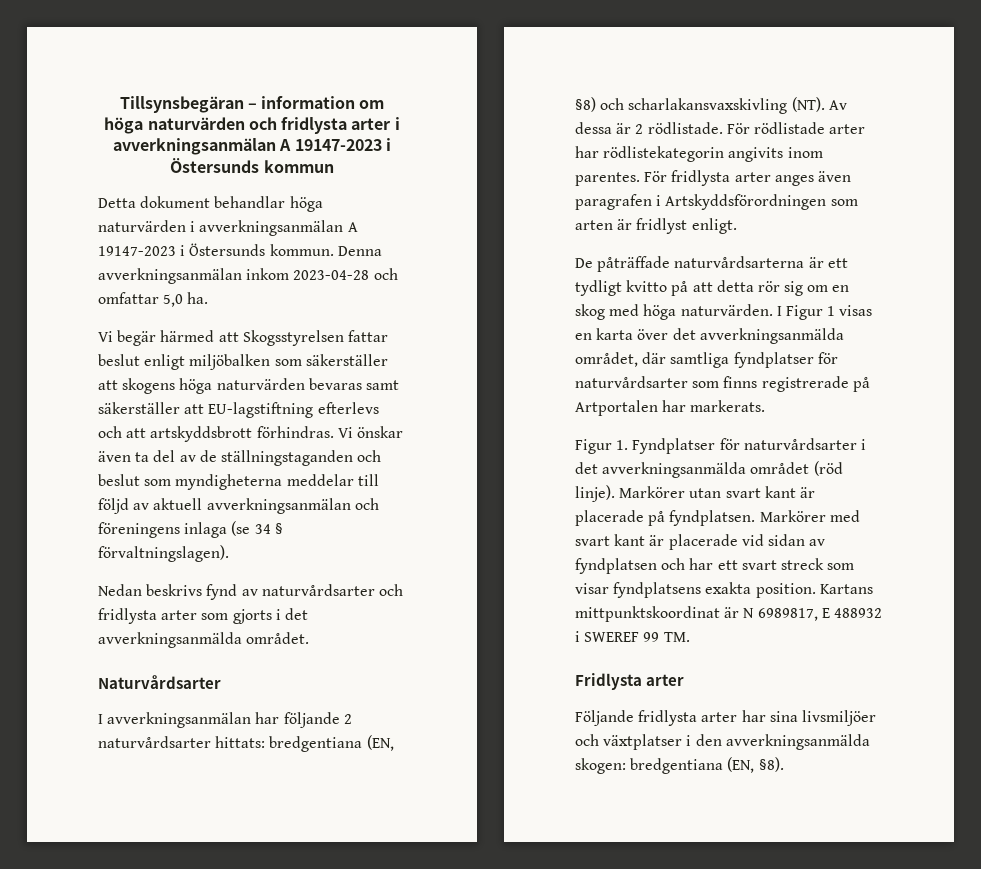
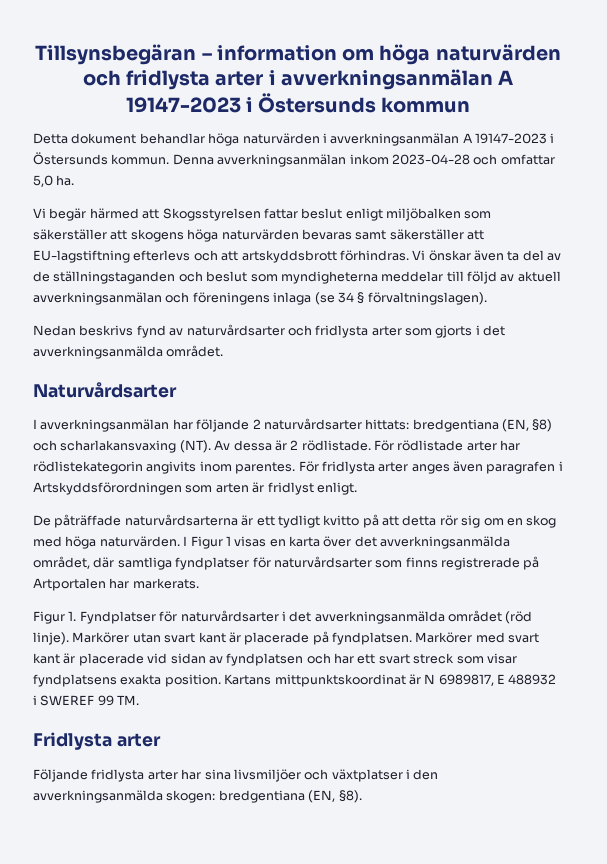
[628,98,788,114] scharlakansvaxskivling -> [60,440,177,453] scharlakansvaxing

